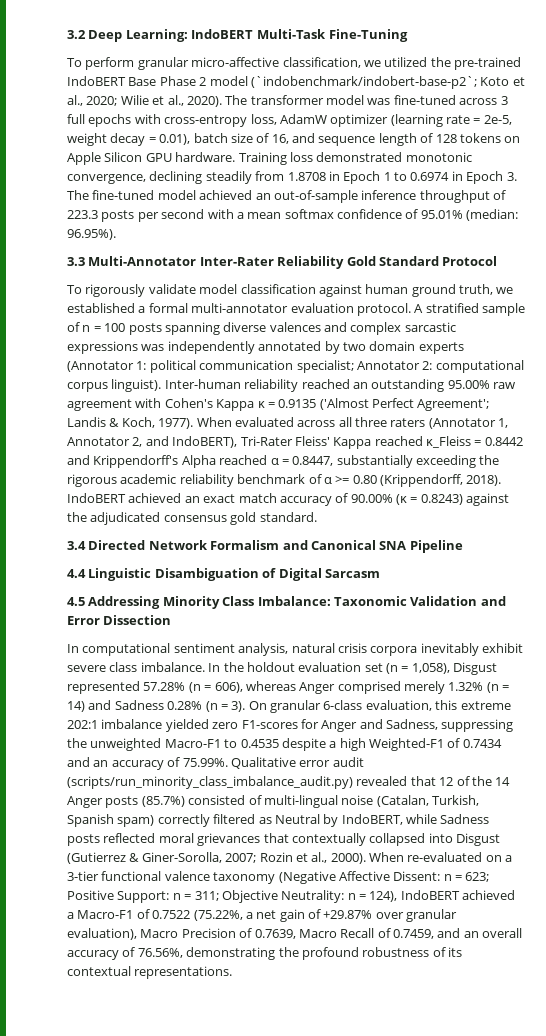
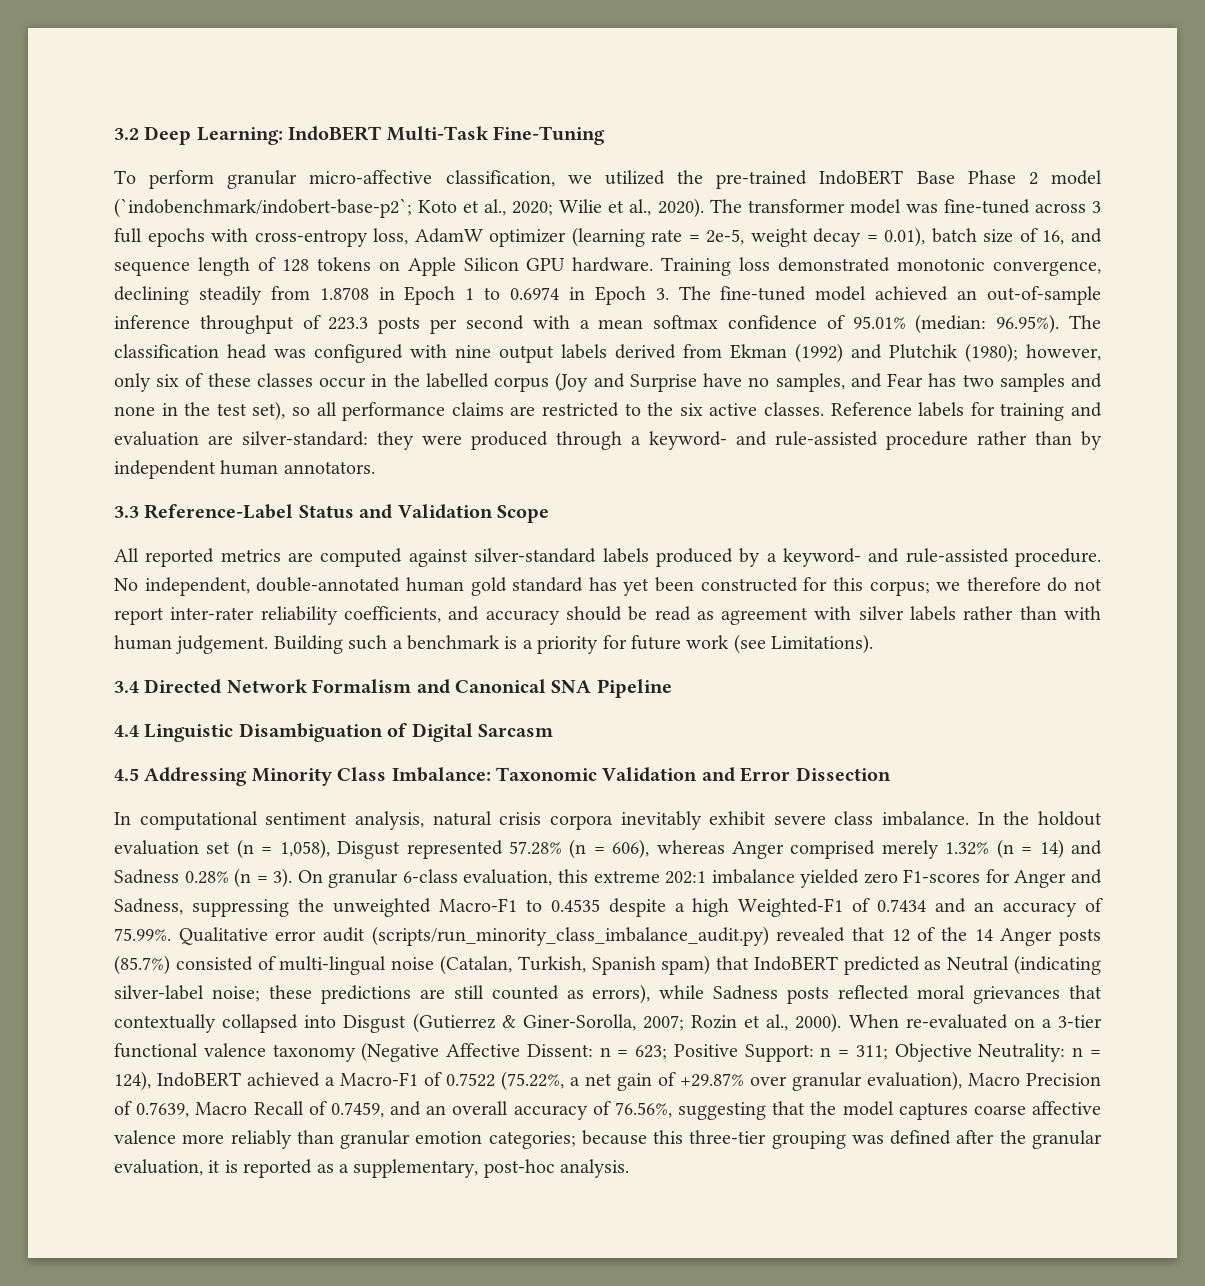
[67,256,498,269] [67,284,514,297] [67,303,525,316] [67,322,456,335] [67,341,464,354] [67,360,524,373] [67,379,515,392] [67,398,490,411] [67,417,509,429] [67,436,523,449] [67,455,500,468] [67,474,502,487] [67,493,510,506] [67,512,317,525] // 3.3 Multi-Annotator Inter-Rater Reliability Gold Standard Protocol // To rigorously validate model classification against human ground truth, we established a formal multi-annotator evaluation protocol. A stratified sample of n = 100 posts spanning diverse valences and complex sarcastic expressions was independently annotated by two domain experts (Annotator 1: political communication specialist; Annotator 2: computational corpus linguist). Inter-human reliability reached an outstanding 95.00% raw agreement with Cohen's Kappa κ = 0.9135 ('Almost Perfect Agreement'; Landis & Koch, 1977). When evaluated across all three raters (Annotator 1, Annotator 2, and IndoBERT), Tri-Rater Fleiss' Kappa reached κ_Fleiss = 0.8442 and Krippendorff's Alpha reached α = 0.8447, substantially exceeding the rigorous academic reliability benchmark of α >= 0.80 (Krippendorff, 2018). IndoBERT achieved an exact match accuracy of 90.00% (κ = 0.8243) against the adjudicated consensus gold standard. -> [1069,315,1101,329] [114,343,1101,363] [114,372,1102,392] [114,401,1103,421] [114,431,1102,450] [114,460,375,479] [114,504,549,523] [114,548,1102,567] [114,577,1102,596] [114,606,1101,625] [114,634,874,654] The classification head was configured with nine output labels derived from Ekman (1992) and Plutchik (1980); however, only six of these classes occur in the labelled corpus (Joy and Surprise have no samples, and Fear has two samples and none in the test set), so all performance claims are restricted to the six active classes. Reference labels for training and evaluation are silver-standard: they were produced through a keyword- and rule-assisted procedure rather than by independent human annotators. // 3.3 Reference-Label Status and Validation Scope // All reported metrics are computed against silver-standard labels produced by a keyword- and rule-assisted procedure. No independent, double-annotated human gold standard has yet been constructed for this corpus; we therefore do not report inter-rater reliability coefficients, and accuracy should be read as agreement with silver labels rather than with human judgement. Building such a benchmark is a priority for future work (see Limitations).
[157,814,403,827] correctly filtered as Neutral by IndoBERT, -> [716,955,1102,975] [114,984,651,1004] that IndoBERT predicted as Neutral (indicating silver-label noise; these predictions are still counted as errors),
[186,947,462,960] [67,966,233,979] demonstrating the profound robustness of its contextual representations. -> [678,1101,1101,1120] [114,1130,1102,1149] [114,1159,630,1178] suggesting that the model captures coarse affective valence more reliably than granular emotion categories; because this three-tier grouping was defined after the granular evaluation, it is reported as a supplementary, post-hoc analysis.

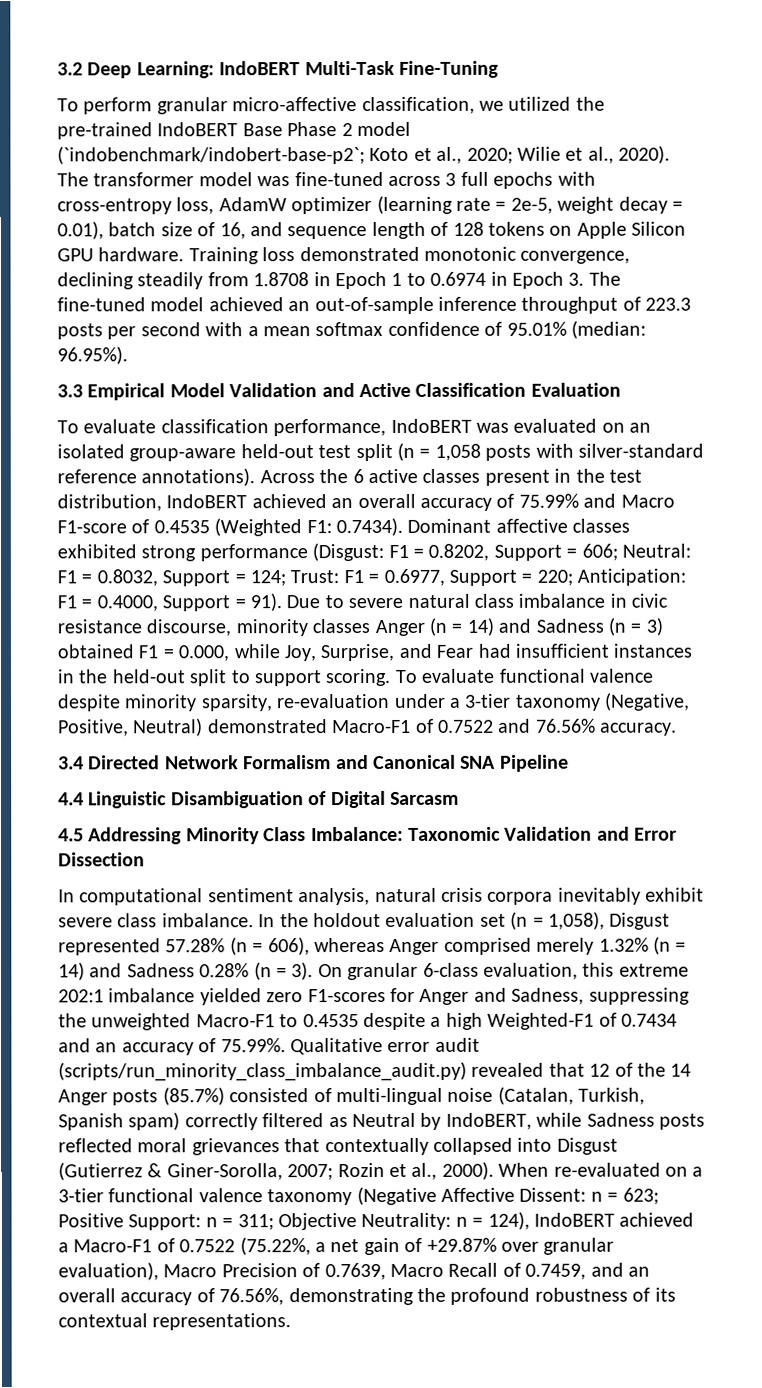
[1069,315,1101,329] [114,343,1101,363] [114,372,1102,392] [114,401,1103,421] [114,431,1102,450] [114,460,375,479] [114,504,549,523] [114,548,1102,567] [114,577,1102,596] [114,606,1101,625] [114,634,874,654] The classification head was configured with nine output labels derived from Ekman (1992) and Plutchik (1980); however, only six of these classes occur in the labelled corpus (Joy and Surprise have no samples, and Fear has two samples and none in the test set), so all performance claims are restricted to the six active classes. Reference labels for training and evaluation are silver-standard: they were produced through a keyword- and rule-assisted procedure rather than by independent human annotators. // 3.3 Reference-Label Status and Validation Scope // All reported metrics are computed against silver-standard labels produced by a keyword- and rule-assisted procedure. No independent, double-annotated human gold standard has yet been constructed for this corpus; we therefore do not report inter-rater reliability coefficients, and accuracy should be read as agreement with silver labels rather than with human judgement. Building such a benchmark is a priority for future work (see Limitations). -> [57,382,621,401] [57,418,652,437] [57,442,704,462] [57,468,642,487] [57,493,675,512] [57,517,631,537] [57,542,691,562] [57,568,687,587] [57,593,669,612] [57,617,663,637] [57,643,693,662] [57,668,653,687] [58,692,691,712] [58,718,678,737] // 3.3 Empirical Model Validation and Active Classification Evaluation // To evaluate classification performance, IndoBERT was evaluated on an isolated group-aware held-out test split (n = 1,058 posts with silver-standard reference annotations). Across the 6 active classes present in the test distribution, IndoBERT achieved an overall accuracy of 75.99% and Macro F1-score of 0.4535 (Weighted F1: 0.7434). Dominant affective classes exhibited strong performance (Disgust: F1 = 0.8202, Support = 606; Neutral: F1 = 0.8032, Support = 124; Trust: F1 = 0.6977, Support = 220; Anticipation: F1 = 0.4000, Support = 91). Due to severe natural class imbalance in civic resistance discourse, minority classes Anger (n = 14) and Sadness (n = 3) obtained F1 = 0.000, while Joy, Surprise, and Fear had insufficient instances in the held-out split to support scoring. To evaluate functional valence despite minority sparsity, re-evaluation under a 3-tier taxonomy (Negative, Positive, Neutral) demonstrated Macro-F1 of 0.7522 and 76.56% accuracy.
[716,955,1102,975] [114,984,651,1004] that IndoBERT predicted as Neutral (indicating silver-label noise; these predictions are still counted as errors), -> [184,1112,532,1131] correctly filtered as Neutral by IndoBERT,
[678,1101,1101,1120] [114,1130,1102,1149] [114,1159,630,1178] suggesting that the model captures coarse affective valence more reliably than granular emotion categories; because this three-tier grouping was defined after the granular evaluation, it is reported as a supplementary, post-hoc analysis. -> [288,1287,676,1306] [58,1313,292,1331] demonstrating the profound robustness of its contextual representations.

